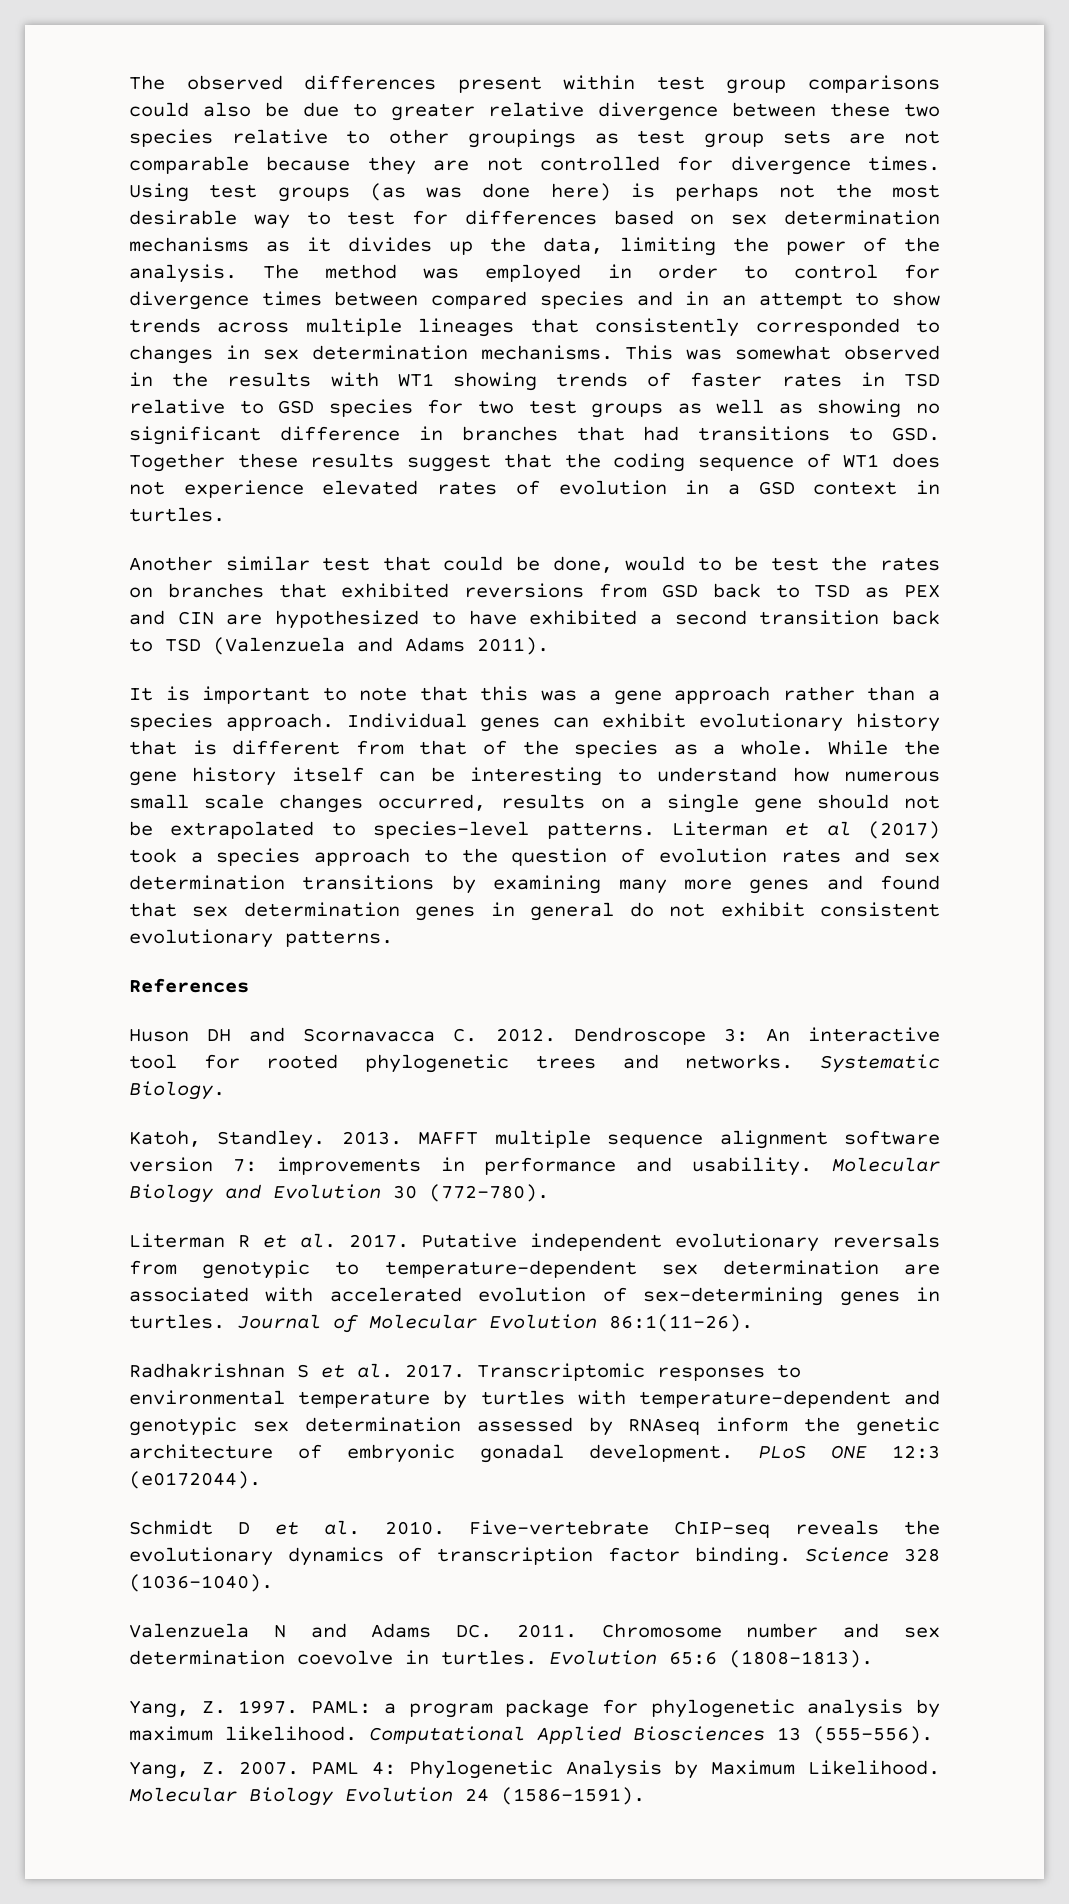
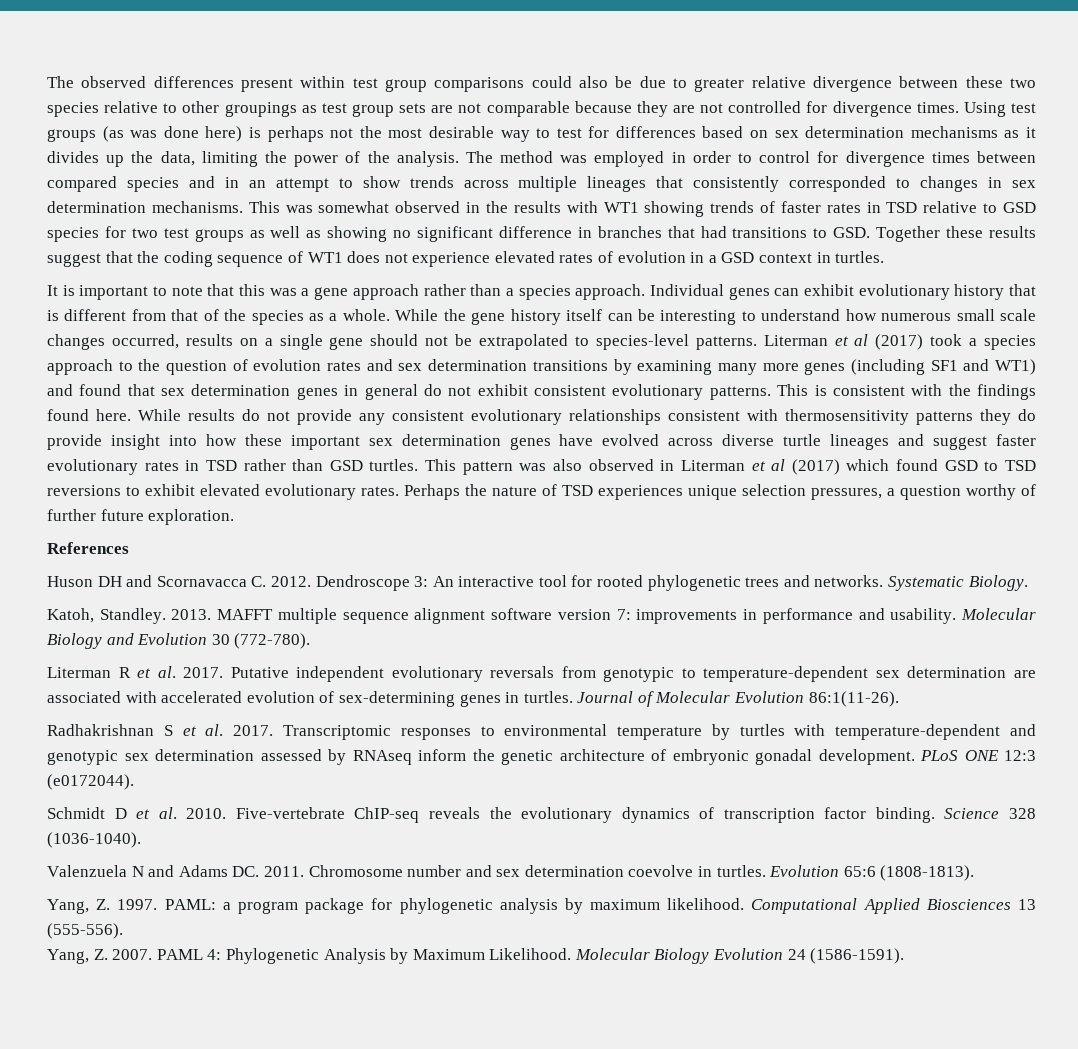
[129,556,941,573] [129,583,941,598] [129,610,941,629] [129,637,549,655] // Another similar test that could be done, would to be test the rates on branches that exhibited reversions from GSD back to TSD as PEX and CIN are hypothesized to have exhibited a second transition back to TSD (Valenzuela and Adams 2011). -> (885, 257) none
(810, 886) none -> [850,359,1037,375] (including SF1 and WT1)
(393, 938) none -> [777,384,1036,400] [47,409,1036,425] [47,434,1036,450] [47,459,1036,475] [47,484,1036,500] [47,509,235,525] This is consistent with the findings found here. While results do not provide any consistent evolutionary relationships consistent with thermosensitivity patterns they do provide insight into how these important sex determination genes have evolved across diverse turtle lineages and suggest faster evolutionary rates in TSD rather than GSD turtles. This pattern was also observed in Literman et al (2017) which found GSD to TSD reversions to exhibit elevated evolutionary rates. Perhaps the nature of TSD experiences unique selection pressures, a question worthy of further future exploration.

